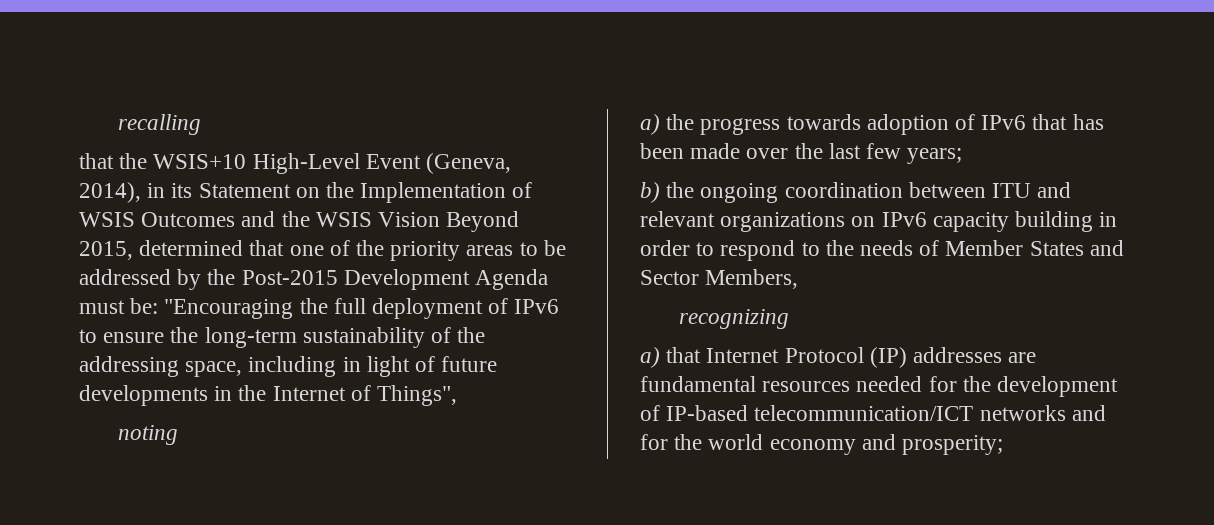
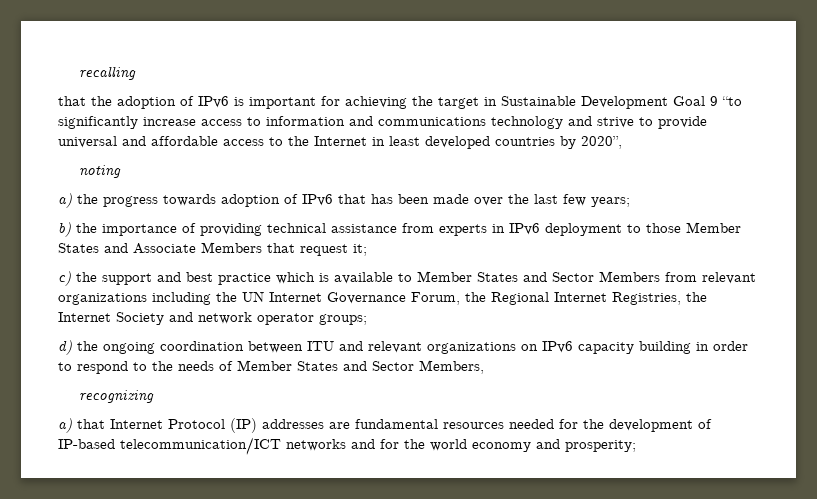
[153,153,512,174] [79,182,533,203] [79,211,520,232] [79,240,566,261] [79,269,549,290] [79,298,560,319] [79,327,486,348] [79,356,498,377] [79,385,458,406] WSIS+10 High-Level Event (Geneva, 2014), in its Statement on the Implementation of WSIS Outcomes and the WSIS Vision Beyond 2015, determined that one of the priority areas to be addressed by the Post-2015 Development Agenda must be: "Encouraging the full deployment of IPv6 to ensure the long-term sustainability of the addressing space, including in light of future developments in the Internet of Things", -> [117,96,742,109] [58,116,707,129] [58,136,622,149] adoption of IPv6 is important for achieving the target in Sustainable Development Goal 9 “to significantly increase access to information and communications technology and strive to provide universal and affordable access to the Internet in least developed countries by 2020”,
(695, 190) none -> [102,222,741,236] [58,242,367,256] [58,271,756,286] [58,291,707,305] [58,312,367,325] [58,340,98,355] importance of providing technical assistance from experts in IPv6 deployment to those Member States and Associate Members that request it; // c) the support and best practice which is available to Member States and Sector Members from relevant organizations including the UN Internet Governance Forum, the Regional Internet Registries, the Internet Society and network operator groups; // d) the

